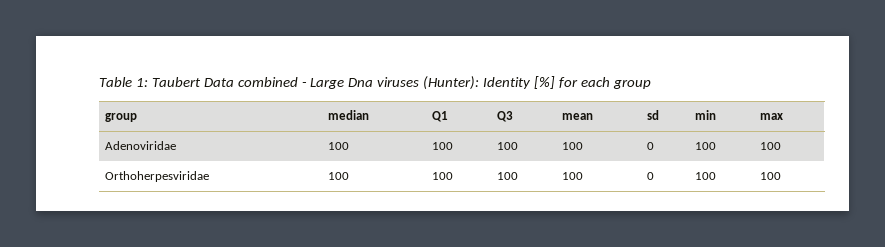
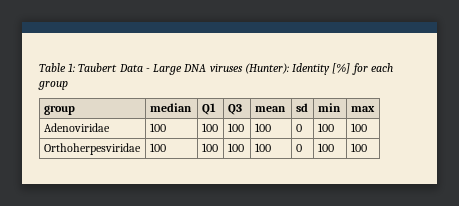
[237,77,298,87] combined -> (143, 68) none
[348,78,374,87] Dna -> [183,64,207,72] DNA

